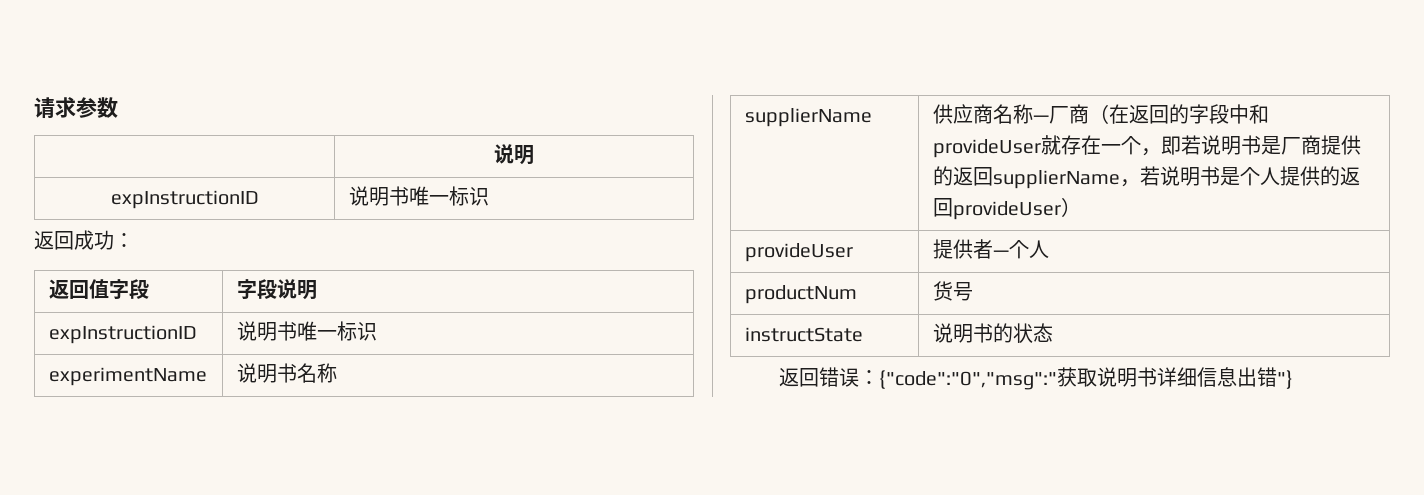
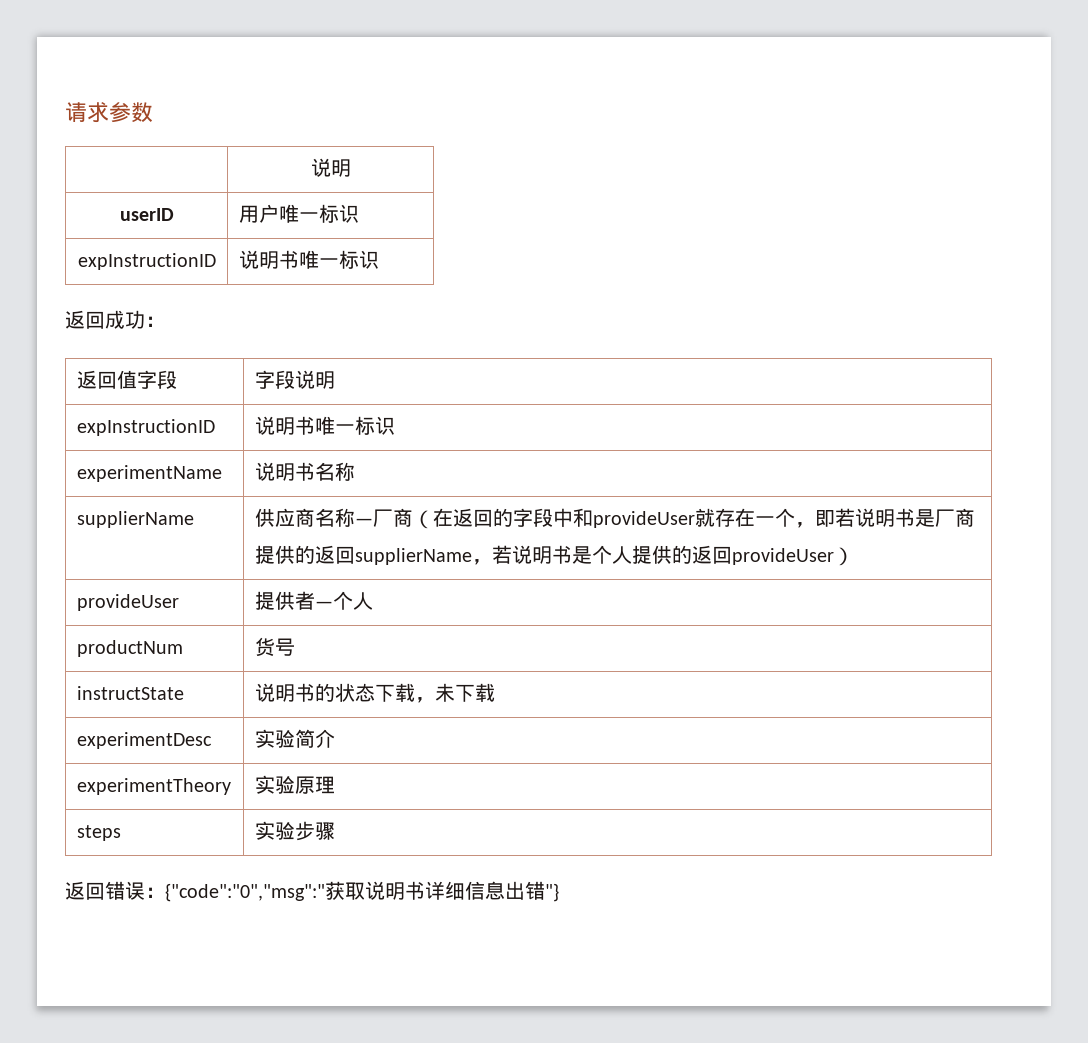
(534, 155) none -> [119,208,174,221] [238,204,359,223] // userID | 用户唯一标识
(1053, 332) none -> [374,683,495,703] [76,732,212,749] [254,729,335,748] [76,778,231,795] [254,775,335,794] [76,825,121,841] [254,821,335,841] 下载，未下载 // experimentDesc | 实验简介 // experimentTheory | 实验原理 // steps | 实验步骤

